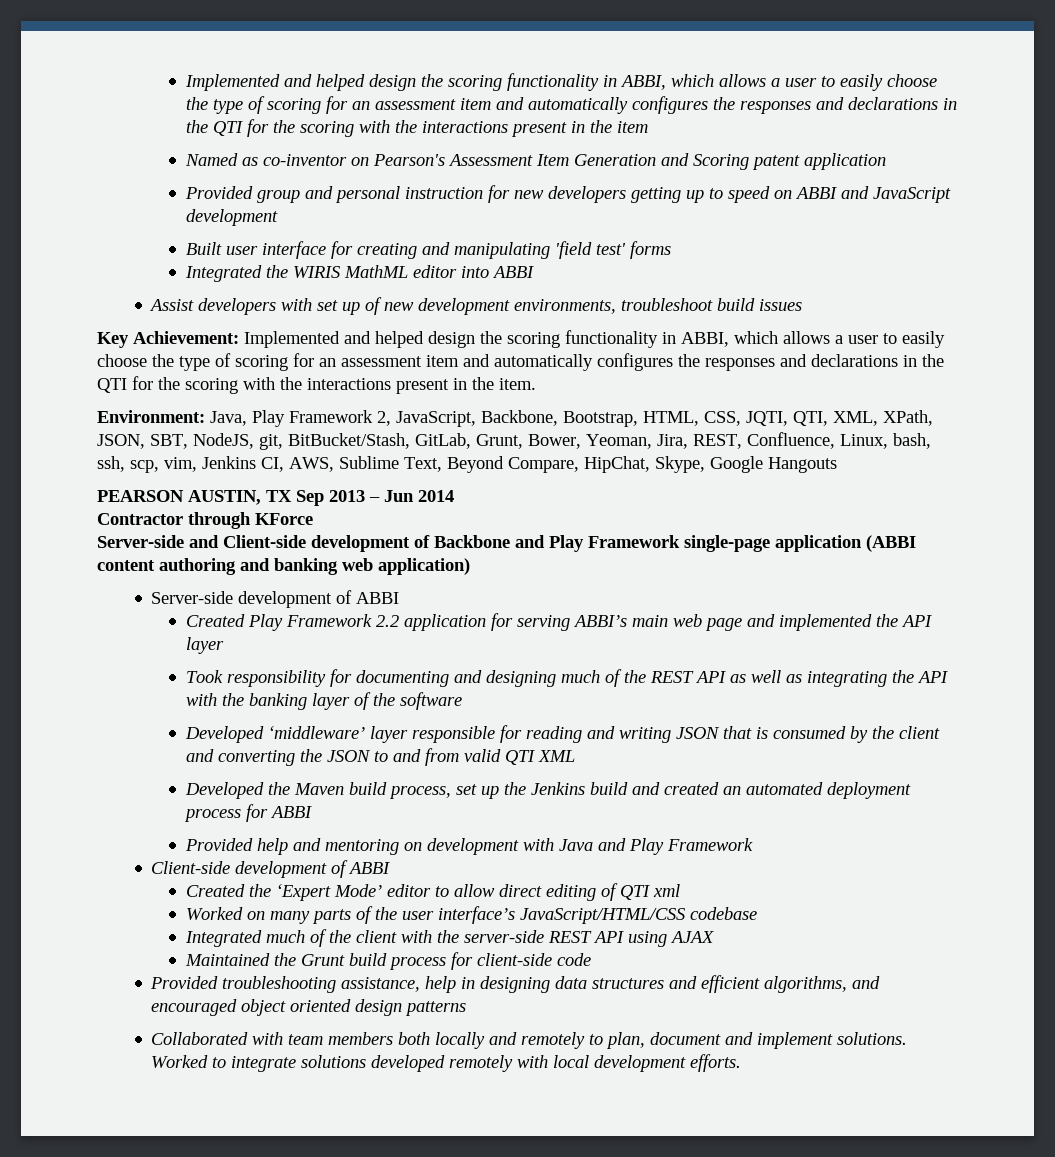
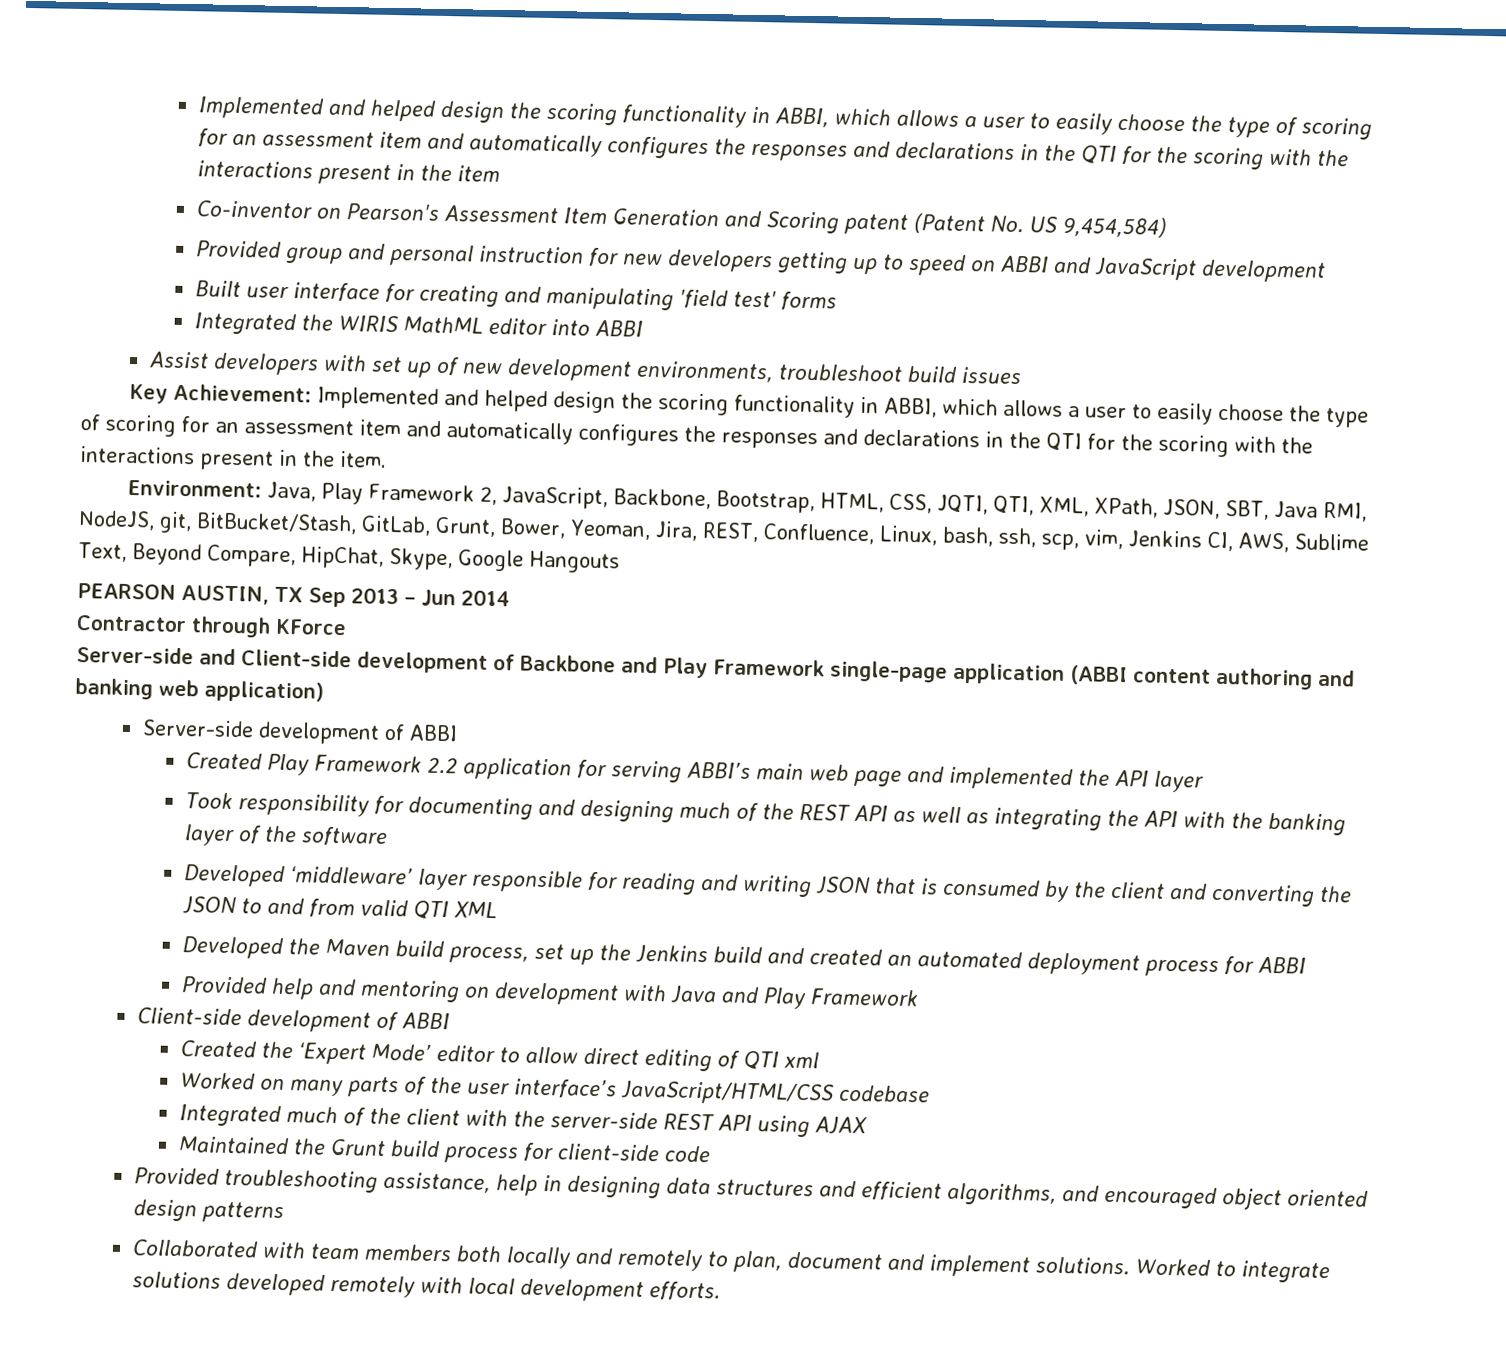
[184,153,347,166] Named as co-inventor -> [195,200,313,219] Co-inventor
[803,153,886,170] application -> [912,212,1167,238] (Patent No. US 9,454,584)
(188, 441) none -> [1273,500,1367,522] Java RMI,

